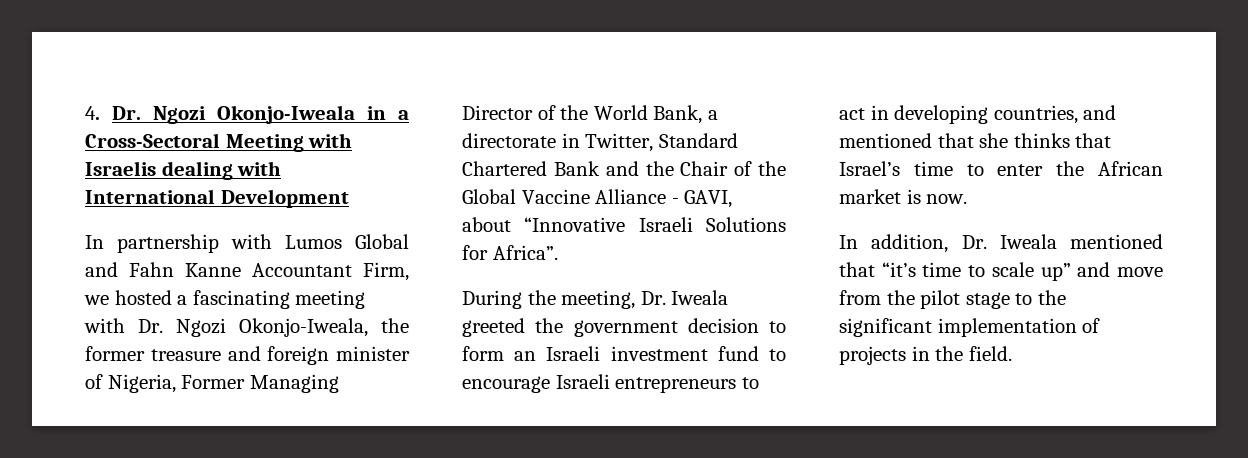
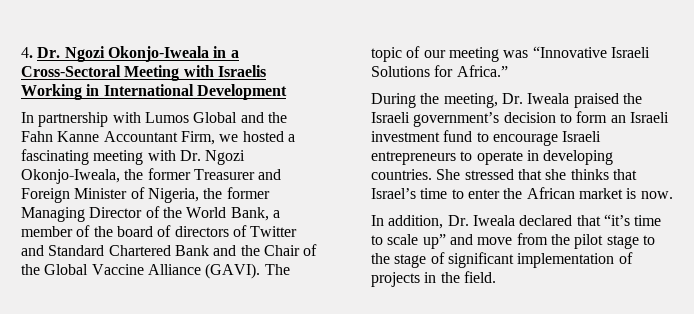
[161,161,282,180] dealing with -> [21,84,100,100] Working in
(118, 269) none -> [267,112,287,123] the
[150,346,410,365] [85,374,246,393] treasure and foreign minister of Nigeria, Former -> [193,169,282,180] [21,187,270,203] Treasurer and Foreign Minister of Nigeria, the former
[462,133,654,152] directorate in Twitter, -> [21,225,298,237] [21,245,44,256] member of the board of directors of Twitter and
[671,190,733,208] [462,217,511,232] - GAVI, about -> [205,263,290,279] [371,46,529,62] (GAVI). The topic of our meeting was
[492,245,558,260] Africa”. -> [456,65,508,77] Africa.”
[462,318,678,337] greeted the government -> [573,93,642,108] [371,112,500,127] praised the Israeli government’s
[839,108,865,120] act -> [476,151,523,165] operate
[993,105,1117,124] [839,133,932,148] countries, and mentioned -> [371,169,514,180] countries. She stressed
[1070,234,1163,249] mentioned -> [519,215,573,226] declared
(1066, 297) none -> [394,252,445,268] stage of

